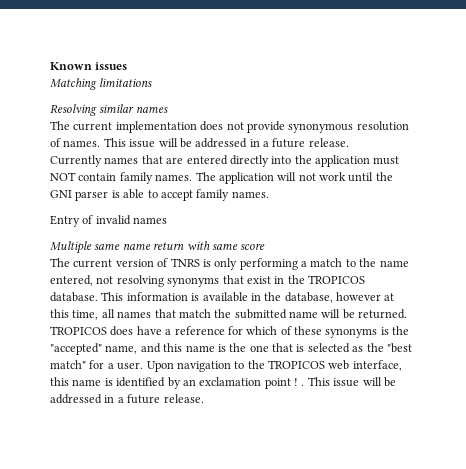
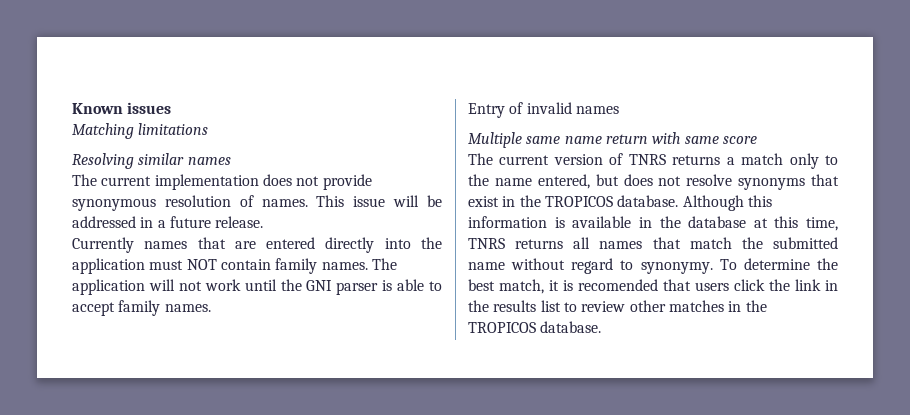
[202,258,298,270] is only performing -> [672,155,721,165] returns
(343, 262) none -> [789,153,819,169] only
[96,275,164,287] not resolving -> [595,174,733,186] but does not resolve
[101,292,124,301] This -> [682,195,772,211] Although this
[284,292,381,303] database, however -> [688,216,747,228] database
(99, 315) none -> [468,238,564,249] TNRS returns
[321,309,408,319] [50,326,410,338] [50,343,412,355] [50,360,402,372] [50,377,396,389] [50,394,204,404] will be returned. TROPICOS does have a reference for which of these synonyms is the "accepted" name, and this name is the one that is selected as the "best match" for a user. Upon navigation to the TROPICOS web interface, this name is identified by an exclamation point ! . This issue will be addressed in a future release. -> [511,258,838,274] [468,279,838,294] [468,300,767,312] [468,321,602,333] without regard to synonymy. To determine the best match, it is recomended that users click the link in the results list to review other matches in the TROPICOS database.

